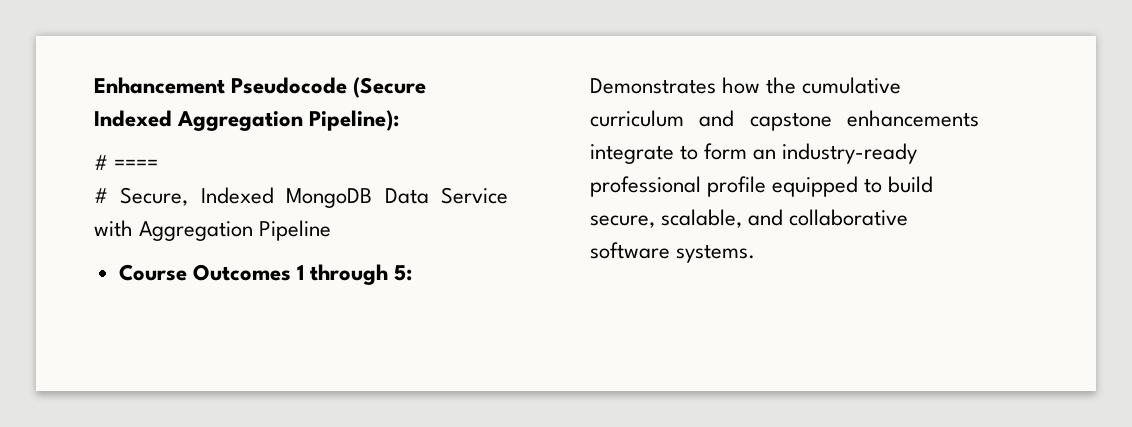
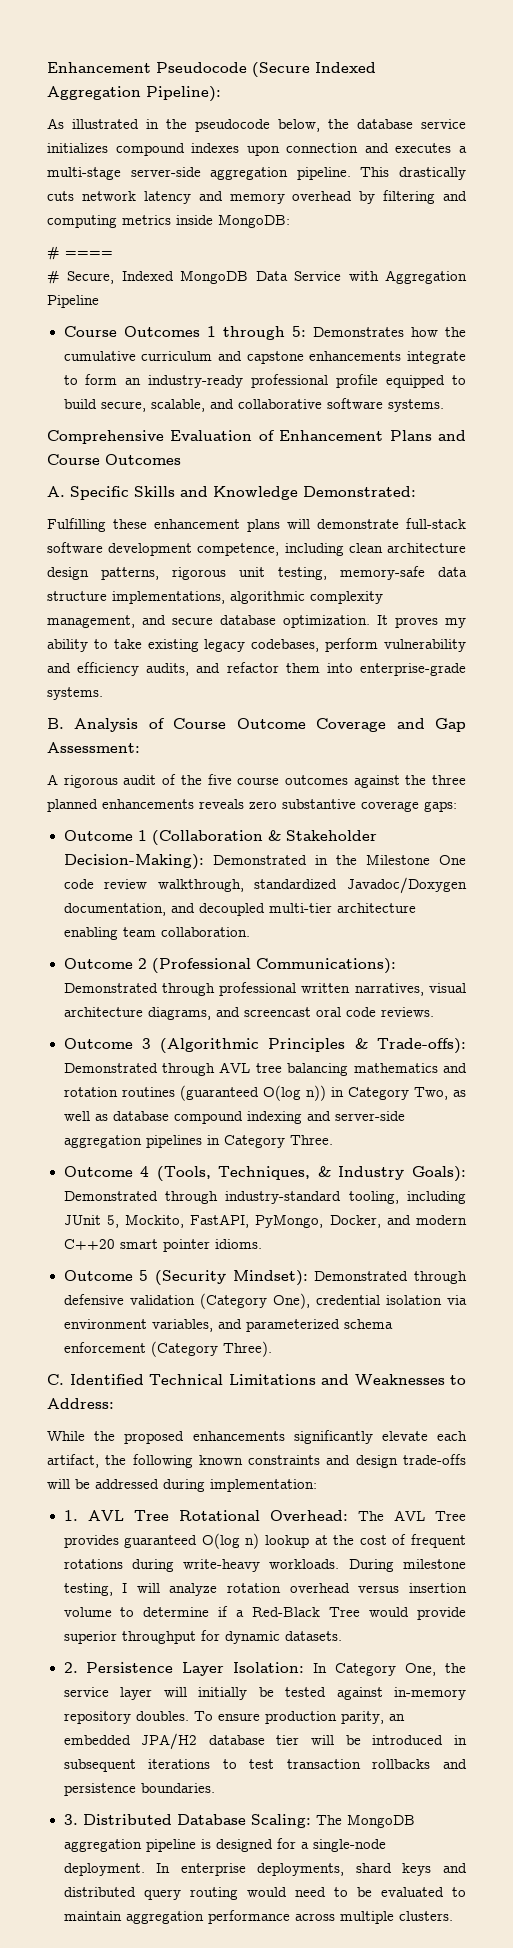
(400, 120) none -> [47,118,466,132] [47,143,467,156] [47,167,466,180] [47,190,467,204] [47,214,290,228] // As illustrated in the pseudocode below, the database service initializes compound indexes upon connection and executes a multi-stage server-side aggregation pipeline. This drastically cuts network latency and memory overhead by filtering and computing metrics inside MongoDB:
(755, 253) none -> [47,430,466,444] [47,454,181,465] [47,486,416,500] [47,518,466,532] [47,542,466,556] [47,566,467,580] [47,591,383,604] [47,615,466,628] [47,638,466,652] [47,662,466,676] [47,687,103,700] [47,718,466,732] [47,742,140,753] [47,774,466,788] [47,799,457,812] [63,830,377,845] [63,854,467,870] [63,877,467,894] [63,903,416,916] [63,927,250,940] [63,958,396,974] [63,982,467,996] [63,1007,434,1020] [63,1038,466,1054] [63,1062,467,1076] [63,1085,466,1101] [63,1111,405,1124] [63,1135,333,1148] [63,1166,466,1182] [63,1191,466,1204] [63,1214,468,1228] [63,1239,262,1252] [63,1270,467,1286] [63,1293,467,1309] [63,1319,393,1332] [63,1341,272,1357] [47,1374,466,1386] [47,1398,114,1409] [47,1430,467,1444] [47,1454,466,1468] [47,1479,317,1492] [63,1510,466,1521] [63,1533,466,1549] [63,1559,466,1572] [63,1583,467,1596] [63,1606,466,1620] [63,1630,342,1644] [63,1662,467,1676] [63,1687,466,1700] [63,1711,405,1724] [63,1733,468,1750] [63,1759,467,1772] [63,1783,215,1796] [63,1814,415,1828] [63,1838,386,1852] [63,1863,467,1876] [63,1887,466,1900] [63,1910,453,1924] // Comprehensive Evaluation of Enhancement Plans and Course Outcomes // A. Specific Skills and Knowledge Demonstrated: // Fulfilling these enhancement plans will demonstrate full-stack software development competence, including clean architecture design patterns, rigorous unit testing, memory-safe data structure implementations, algorithmic complexity management, and secure database optimization. It proves my ability to take existing legacy codebases, perform vulnerability and efficiency audits, and refactor them into enterprise-grade systems. // B. Analysis of Course Outcome Coverage and Gap Assessment: // A rigorous audit of the five course outcomes against the three planned enhancements reveals zero substantive coverage gaps: // Outcome 1 (Collaboration & Stakeholder Decision-Making): Demonstrated in the Milestone One code review walkthrough, standardized Javadoc/Doxygen documentation, and decoupled multi-tier architecture enabling team collaboration. // Outcome 2 (Professional Communications): Demonstrated through professional written narratives, visual architecture diagrams, and screencast oral code reviews. // Outcome 3 (Algorithmic Principles & Trade-offs): Demonstrated through AVL tree balancing mathematics and rotation routines (guaranteed O(log n)) in Category Two, as well as database compound indexing and server-side aggregation pipelines in Category Three. // Outcome 4 (Tools, Techniques, & Industry Goals): Demonstrated through industry-standard tooling, including JUnit 5, Mockito, FastAPI, PyMongo, Docker, and modern C++20 smart pointer idioms. // Outcome 5 (Security Mindset): Demonstrated through defensive validation (Category One), credential isolation via environment variables, and parameterized schema enforcement (Category Three). // C. Identified Technical Limitations and Weaknesses to Address: // While the proposed enhancements significantly elevate each artifact, the following known constraints and design trade-offs will be addressed during implementation: // 1. AVL Tree Rotational Overhead: The AVL Tree provides guaranteed O(log n) lookup at the cost of frequent rotations during write-heavy workloads. During milestone testing, I will analyze rotation overhead versus insertion volume to determine if a Red-Black Tree would provide superior throughput for dynamic datasets. // 2. Persistence Layer Isolation: In Category One, the service layer will initially be tested against in-memory repository doubles. To ensure production parity, an embedded JPA/H2 database tier will be introduced in subsequent iterations to test transaction rollbacks and persistence boundaries. // 3. Distributed Database Scaling: The MongoDB aggregation pipeline is designed for a single-node deployment. In enterprise deployments, shard keys and distributed query routing would need to be evaluated to maintain aggregation performance across multiple clusters.

